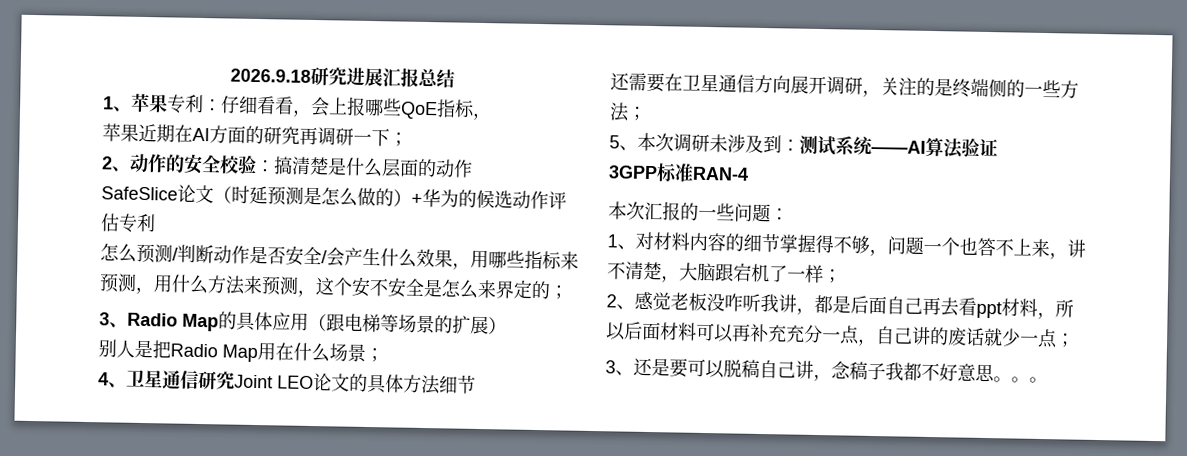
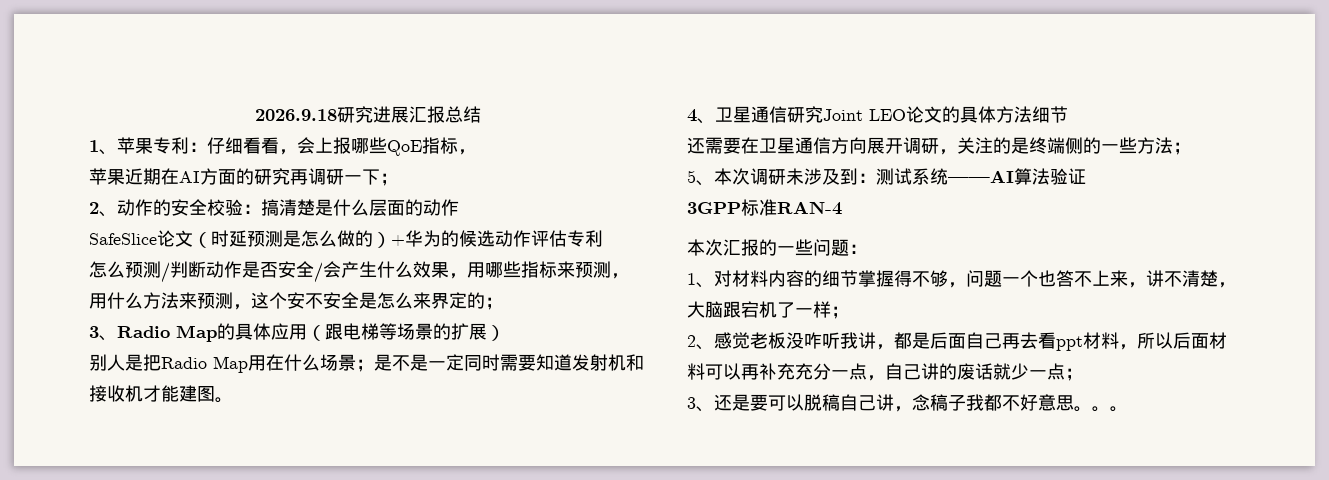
(384, 355) none -> [374,354,644,371] [89,385,233,403] 是不是一定同时需要知道发射机和接收机才能建图。

